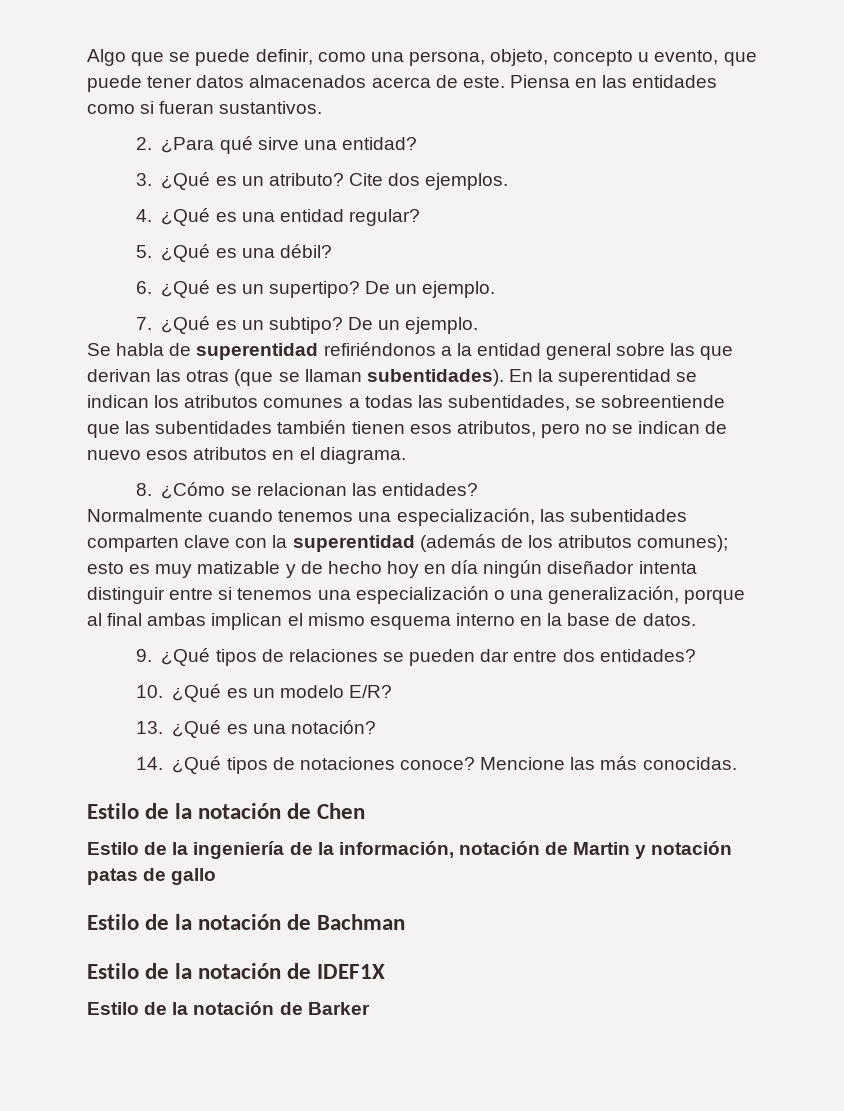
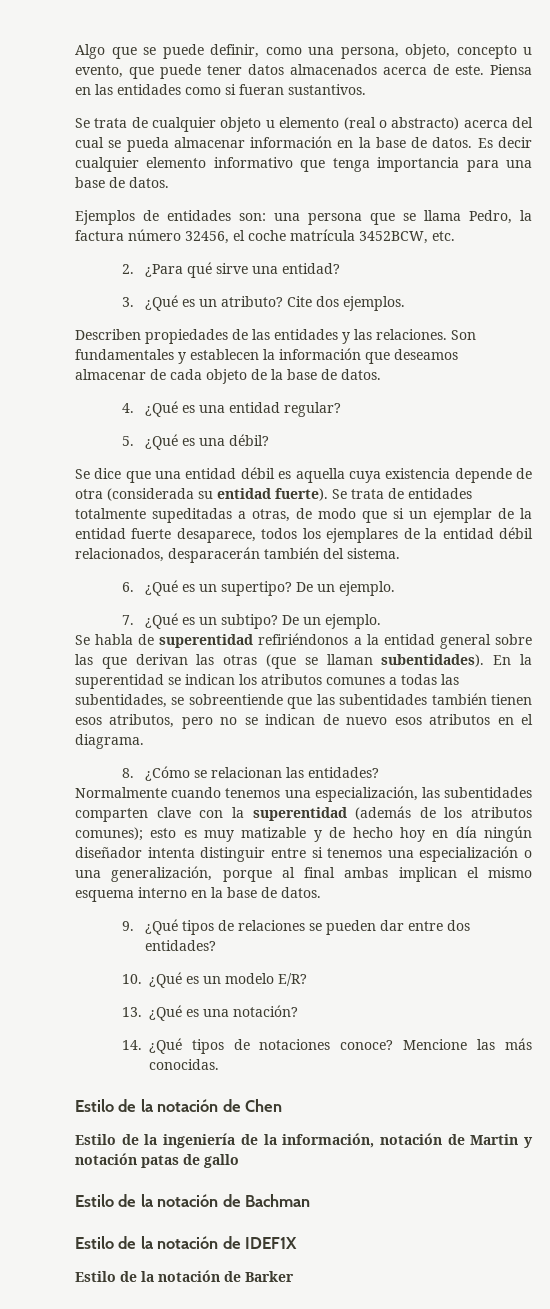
(323, 107) none -> [75,117,533,132] [75,136,532,152] [75,157,532,172] [75,177,169,188] [75,210,532,225] [75,229,455,244] // Se trata de cualquier objeto u elemento (real o abstracto) acerca del cual se pueda almacenar información en la base de datos. Es decir cualquier elemento informativo que tenga importancia para una base de datos. // Ejemplos de entidades son: una persona que se llama Pedro, la factura número 32456, el coche matrícula 3452BCW, etc.
(509, 181) none -> [75,329,476,344] [75,348,458,364] [75,369,381,384] // Describen propiedades de las entidades y las relaciones. Son fundamentales y establecen la información que deseamos almacenar de cada objeto de la base de datos.
(332, 251) none -> [75,467,532,483] [75,488,472,501] [75,508,532,523] [75,527,534,543] [75,547,400,563] // Se dice que una entidad débil es aquella cuya existencia depende de otra (considerada su entidad fuerte). Se trata de entidades totalmente supeditadas a otras, de modo que si un ejemplar de la entidad fuerte desaparece, todos los ejemplares de la entidad débil relacionados, desparacerán también del sistema.

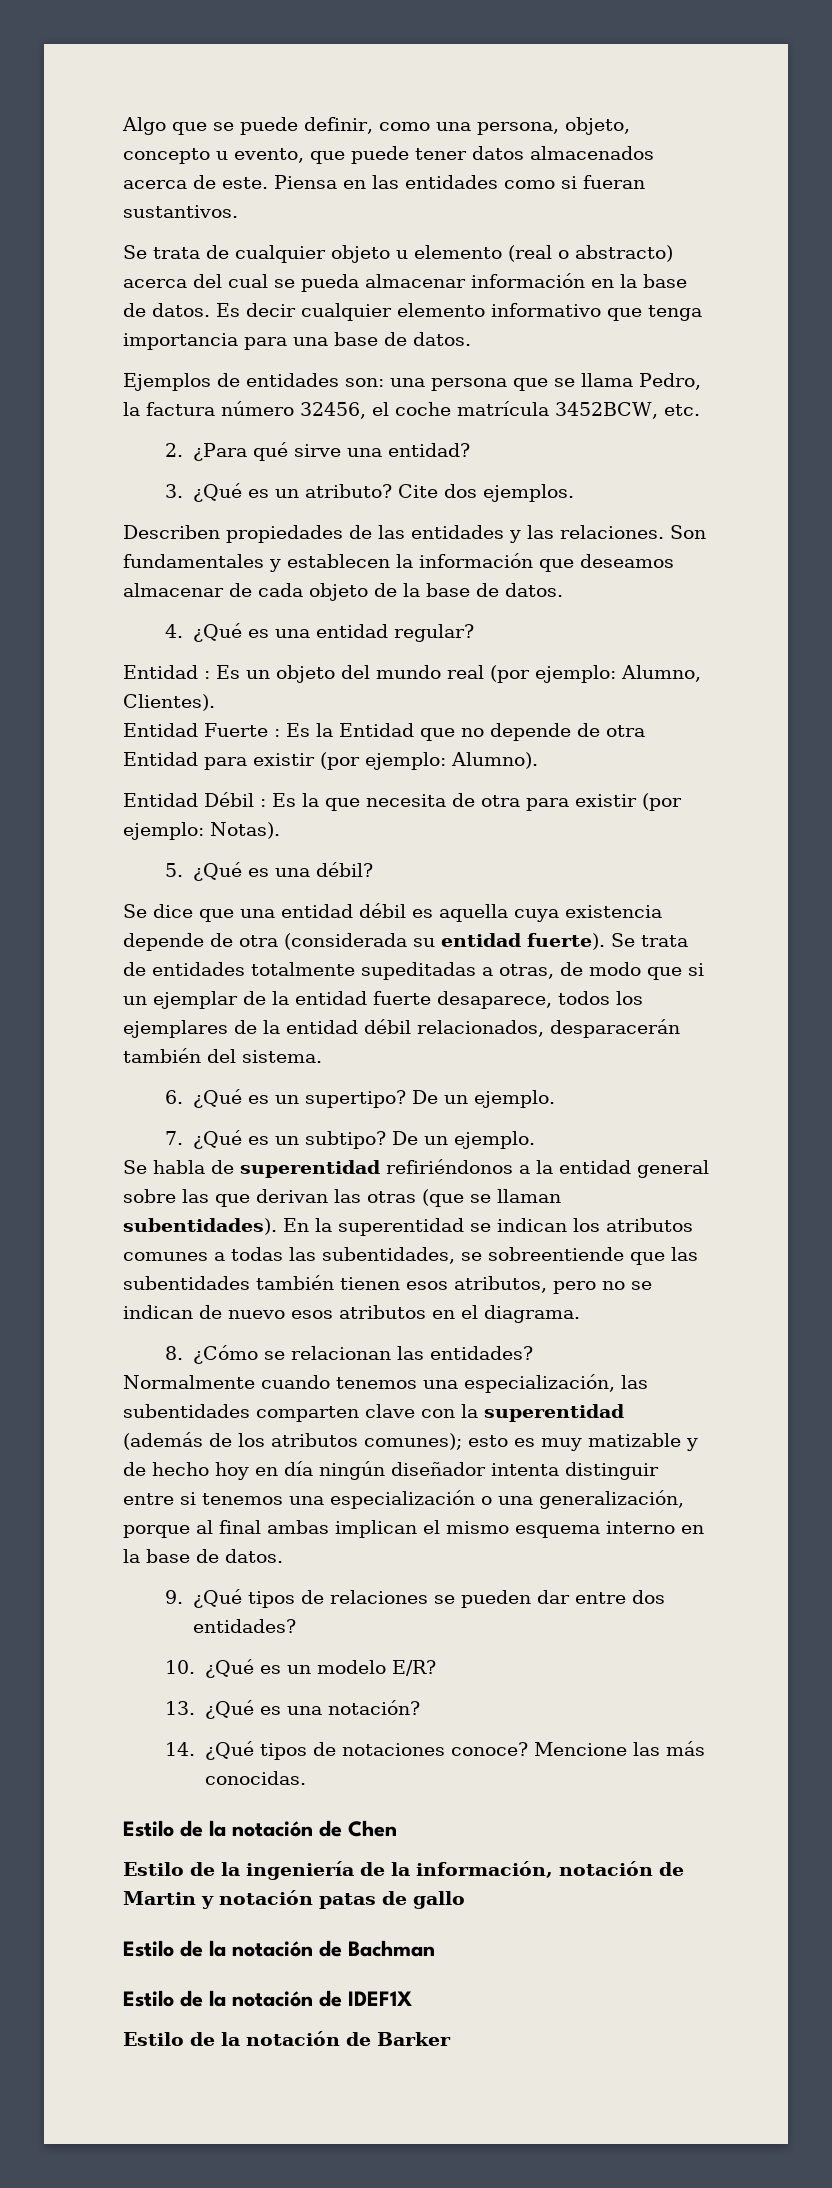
(342, 409) none -> [123,665,701,683] [123,694,215,711] [123,723,645,741] [123,752,538,770] [123,792,682,811] [123,822,280,840] // Entidad : Es un objeto del mundo real (por ejemplo: Alumno, Clientes). // Entidad Fuerte : Es la Entidad que no depende de otra Entidad para existir (por ejemplo: Alumno). // Entidad Débil : Es la que necesita de otra para existir (por ejemplo: Notas).

